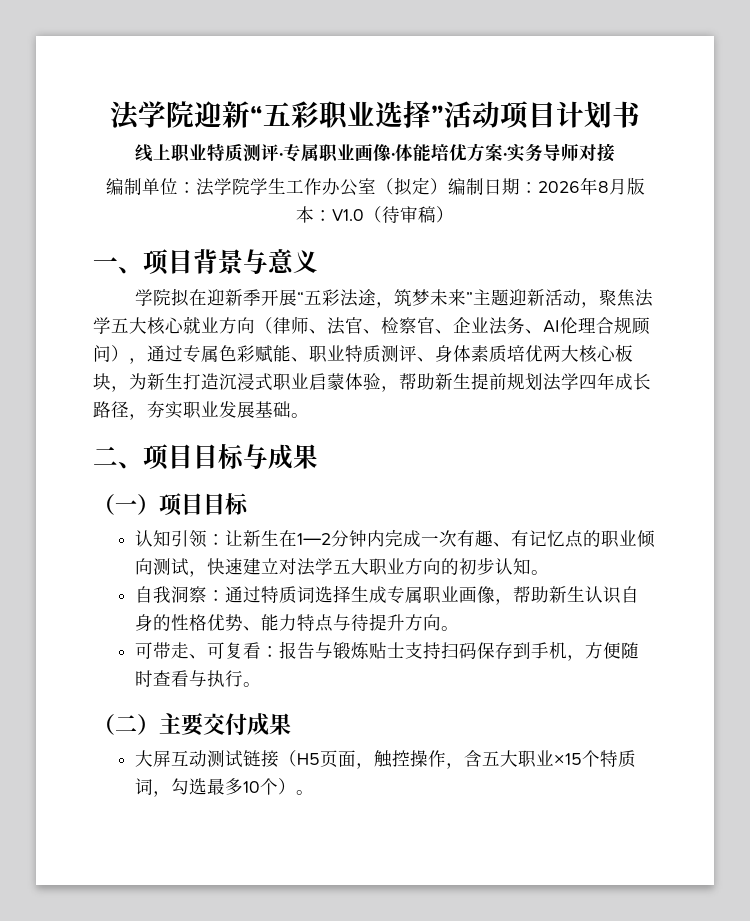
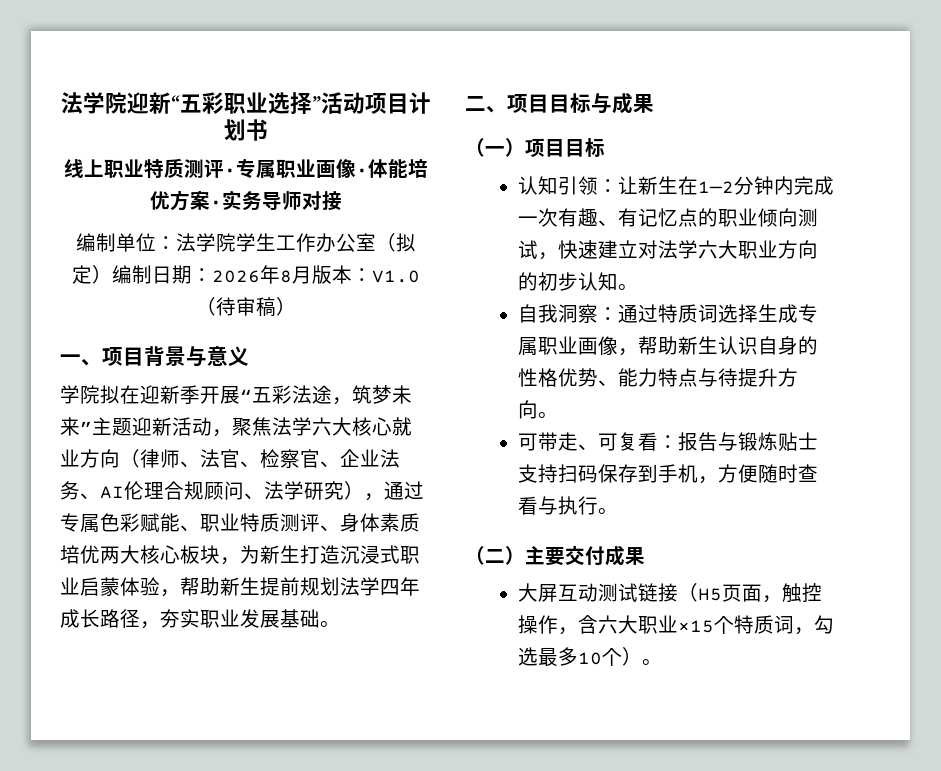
[111,318,129,333] 五 -> [312,417,332,436] 六
(111, 353) none -> [244,481,344,500] 、法学研究
[333,559,352,574] 五 -> [697,240,718,259] 六
[482,751,501,766] 五 -> [597,615,618,634] 六

